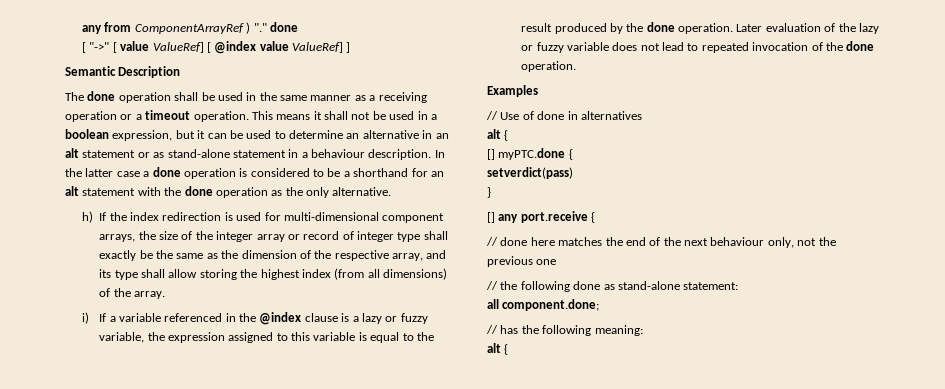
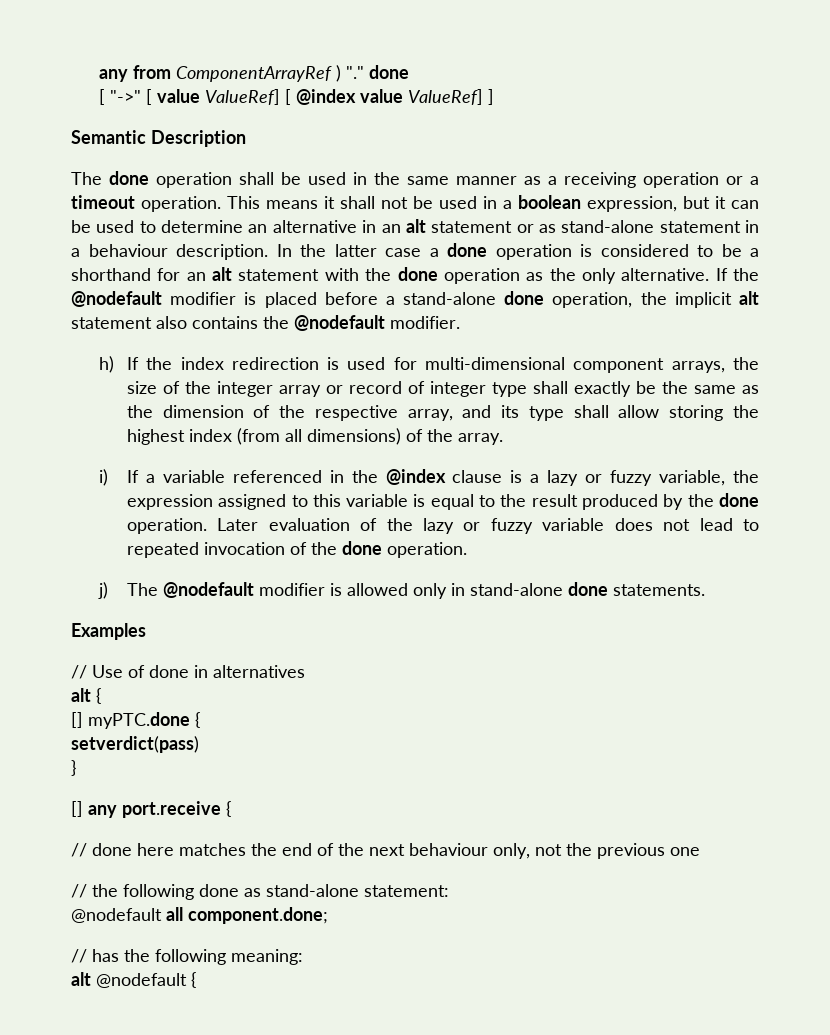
(392, 191) none -> [715,268,759,281] [71,291,759,308] [71,315,460,331] If the @nodefault modifier is placed before a stand-alone done operation, the implicit alt statement also contains the @nodefault modifier.
(577, 66) none -> [97,582,705,599] // j) The @nodefault modifier is allowed only in stand-alone done statements.
(739, 286) none -> [71,908,162,923] @nodefault
(501, 348) none -> [96,973,187,988] @nodefault

